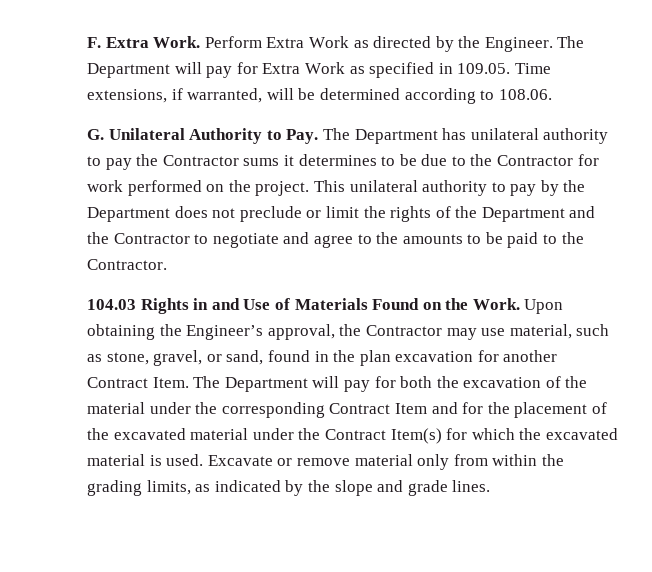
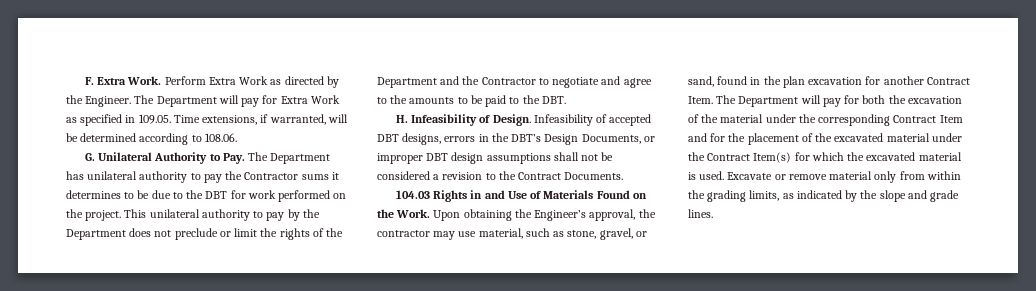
[497,155,574,166] Contractor -> [205,191,228,199] DBT
[87,259,167,270] Contractor. -> [541,96,566,104] [395,114,652,126] [377,133,655,145] [377,152,614,164] [377,171,624,180] DBT. // H. Infeasibility of Design. Infeasibility of accepted DBT designs, errors in the DBT’s Design Documents, or improper DBT design assumptions shall not be considered a revision to the Contract Documents.
[365,325,442,336] Contractor -> [377,230,430,237] contractor

